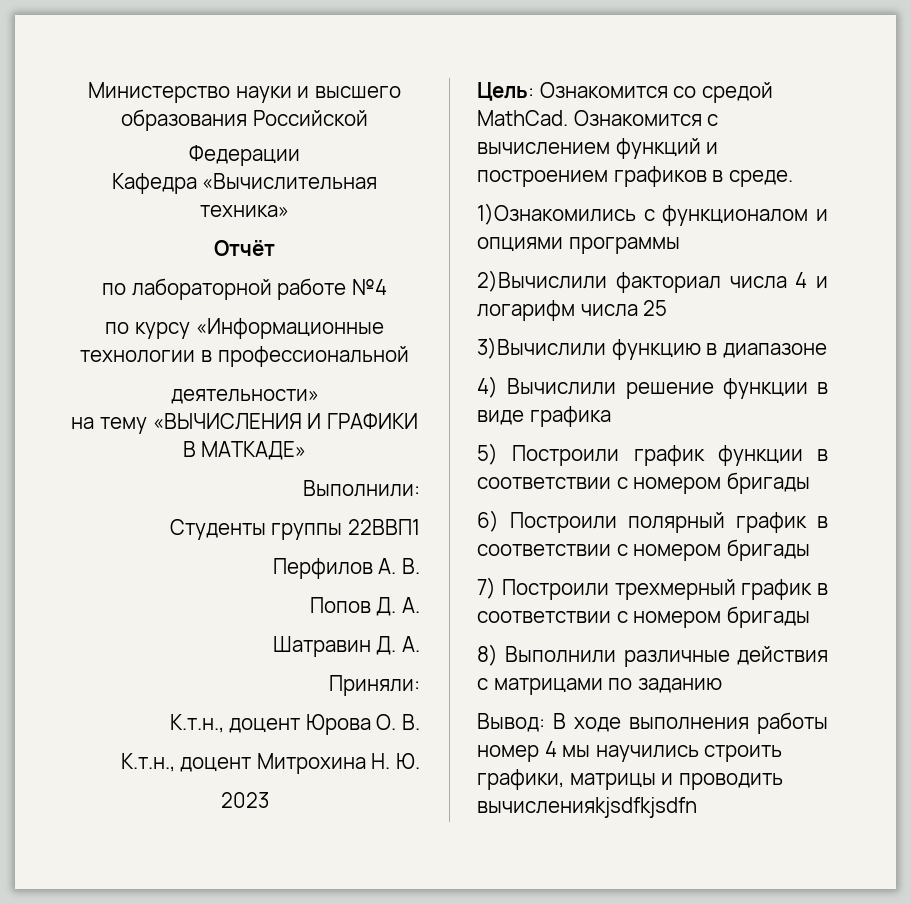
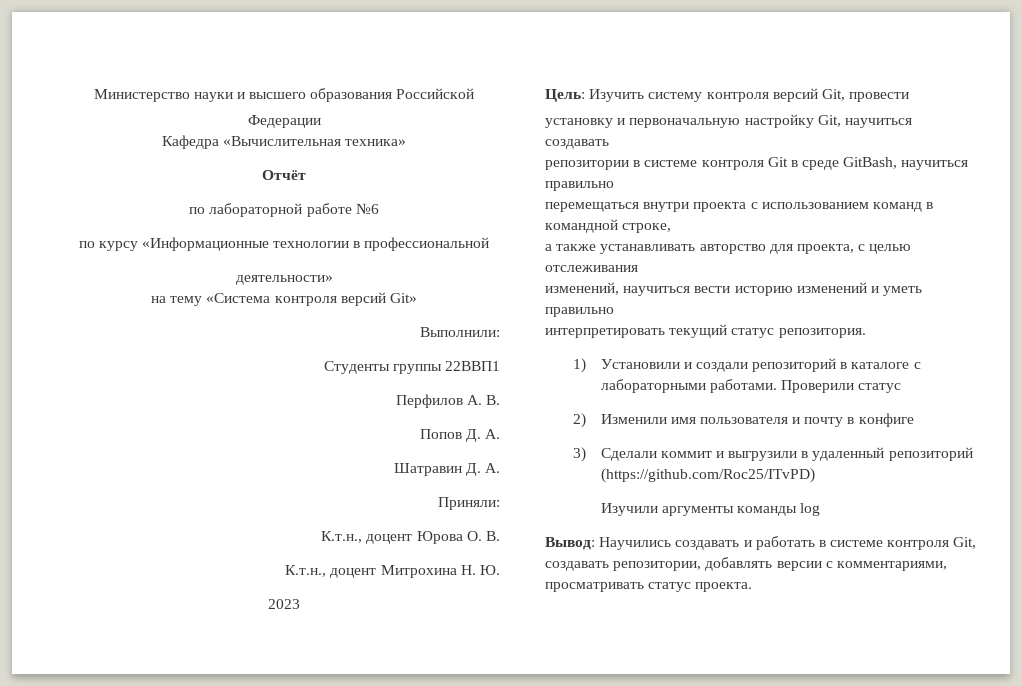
[351,279,387,295] №4 -> [355,203,379,214] №6
[152,413,418,430] [182,441,307,460] «ВЫЧИСЛЕНИЯ И ГРАФИКИ В МАТКАДЕ» -> [206,292,417,306] «Система контроля версий Git»
[539,82,773,103] [477,110,719,126] [477,138,719,159] [477,166,793,187] [477,203,828,226] [477,237,680,254] [477,270,828,293] [477,300,668,321] [477,337,827,360] [477,376,828,399] [477,406,611,427] [477,443,828,466] [477,472,810,494] [477,510,828,533] [477,539,810,561] [477,577,828,600] [477,606,810,628] [477,644,828,667] [477,678,722,695] [477,712,828,734] [477,741,783,762] [477,769,783,790] [477,797,697,818] Ознакомится со средой MathCad. Ознакомится с вычислением функций и построением графиков в среде. // 1)Ознакомились с функционалом и опциями программы // 2)Вычислили факториал числа 4 и логарифм числа 25 // 3)Вычислили функцию в диапазоне // 4) Вычислили решение функции в виде графика // 5) Построили график функции в соответствии с номером бригады // 6) Построили полярный график в соответствии с номером бригады // 7) Построили трехмерный график в соответствии с номером бригады // 8) Выполнили различные действия с матрицами по заданию // Вывод: В ходе выполнения работы номер 4 мы научились строить графики, матрицы и проводить вычисленияkjsdfkjsdfn -> [589,88,910,102] [545,114,912,128] [545,139,609,149] [545,157,969,170] [545,181,614,191] [545,202,934,212] [545,219,672,233] [545,244,912,254] [545,265,638,272] [545,282,923,296] [545,307,614,317] [545,324,866,338] [572,358,921,373] [600,379,902,393] [572,413,914,428] [572,447,973,462] [600,468,815,483] [600,503,821,516] [545,536,977,550] [545,557,947,571] [545,582,753,592] Изучить систему контроля версий Git, провести // установку и первоначальную настройку Git, научиться создавать // репозитории в системе контроля Git в среде GitBash, научиться правильно // перемещаться внутри проекта с использованием команд в командной строке, // а также устанавливать авторство для проекта, с целью отслеживания // изменений, научиться вести историю изменений и уметь правильно // интерпретировать текущий статус репозитория. // 1) Установили и создали репозиторий в каталоге с лабораторными работами. Проверили статус // 2) Изменили имя пользователя и почту в конфиге // 3) Сделали коммит и выгрузили в удаленный репозиторий (https://github.com/Roc25/ITvPD) // Изучили аргументы команды log // Вывод: Научились создавать и работать в системе контроля Git, создавать репозитории, добавлять версии с комментариями, просматривать статус проекта.

